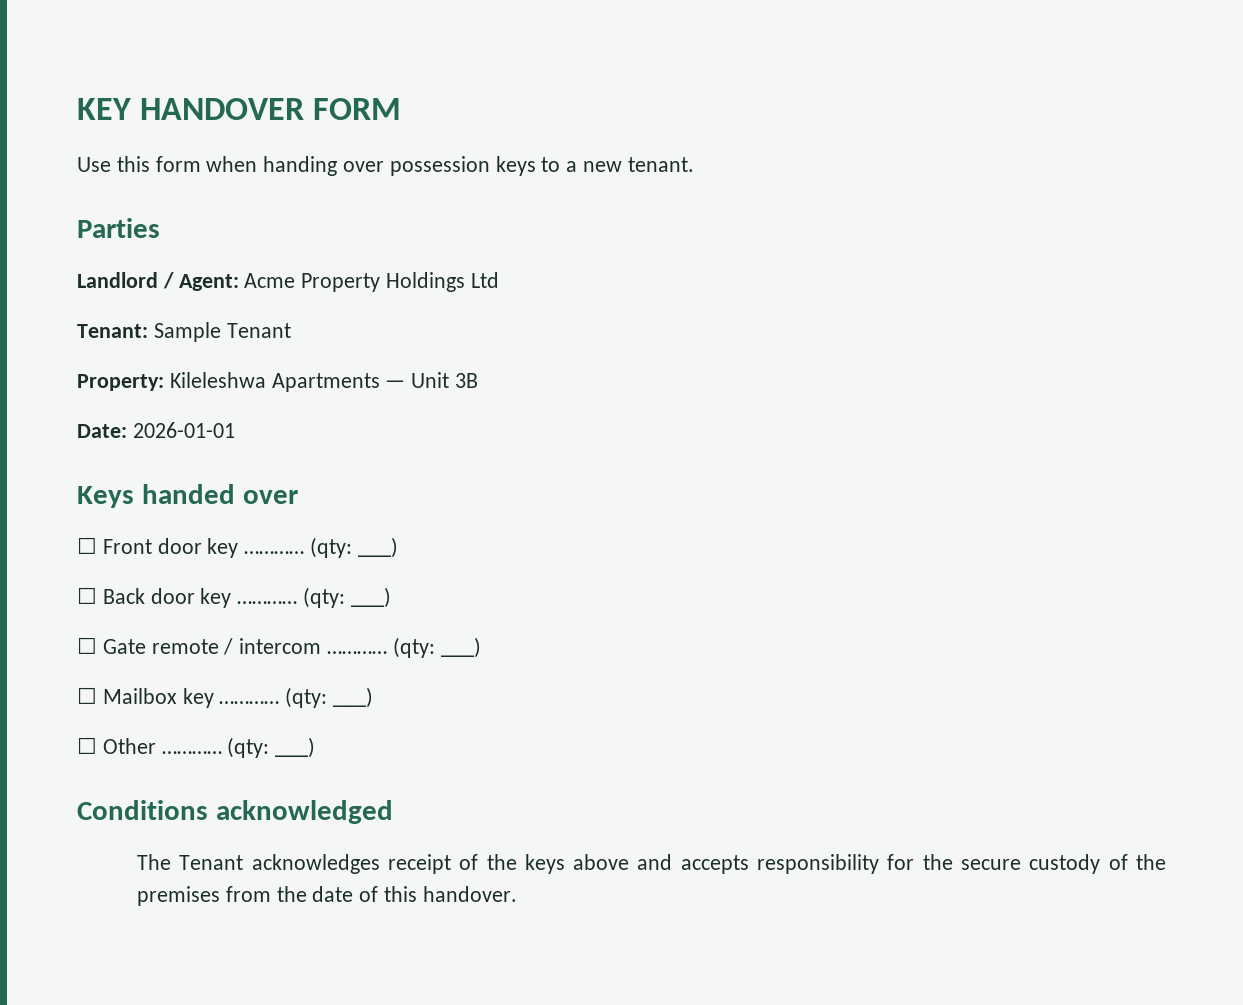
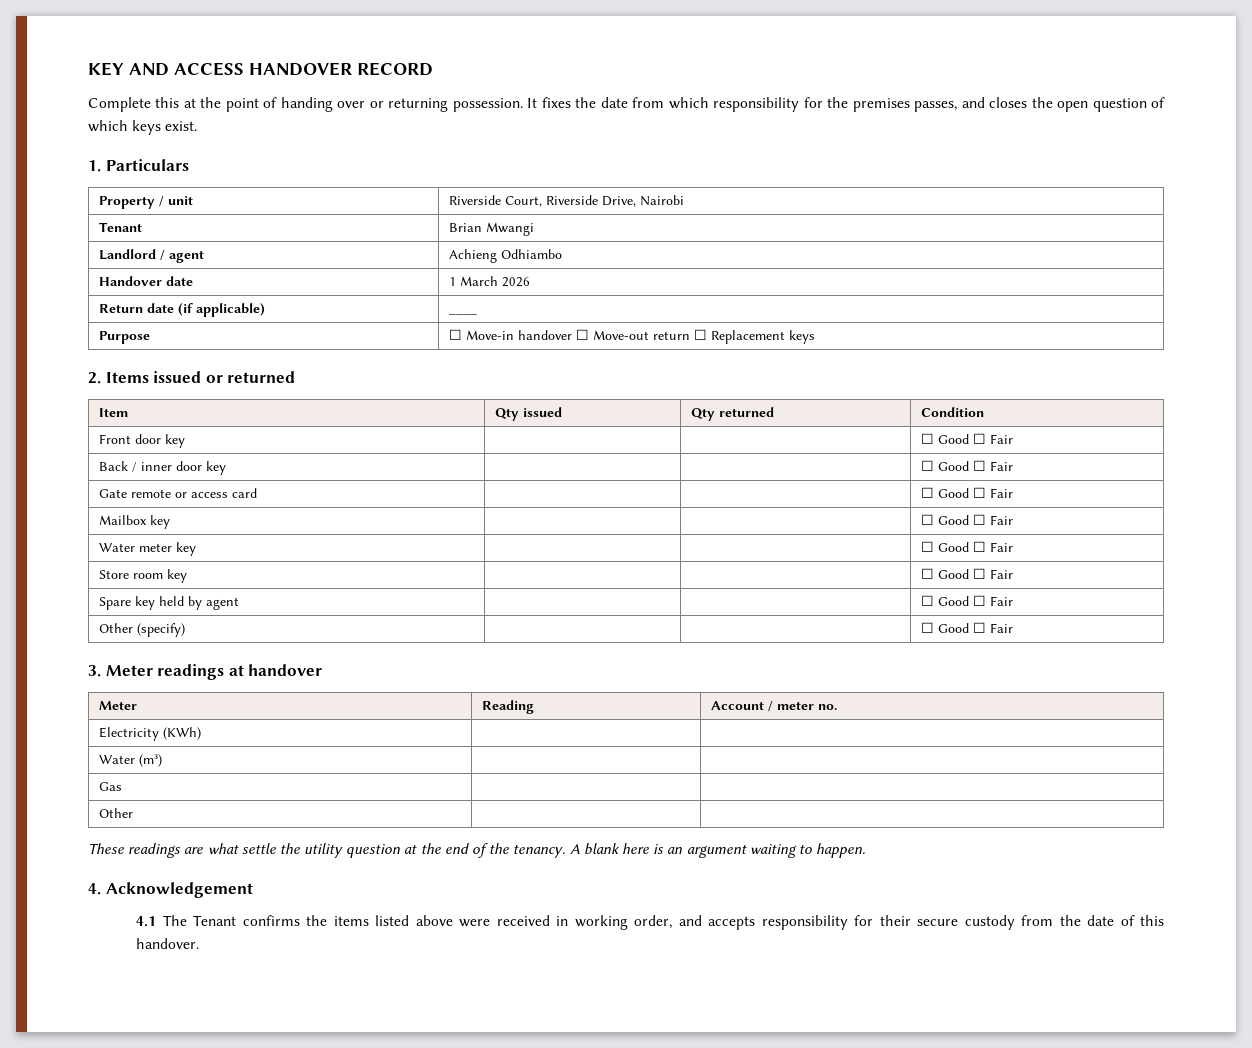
[140,98,402,120] [77,156,694,176] [77,218,160,238] [77,272,499,292] [77,322,291,342] [77,372,479,392] [77,422,235,438] [77,484,298,508] [77,537,398,558] [77,587,391,608] [77,637,481,658] [77,687,374,708] [77,737,316,758] [77,800,393,824] [136,854,630,874] HANDOVER FORM // Use this form when handing over possession keys to a new tenant. // Parties // Landlord / Agent: Acme Property Holdings Ltd // Tenant: Sample Tenant // Property: Kileleshwa Apartments — Unit 3B // Date: 2026-01-01 // Keys handed over // ☐ Front door key ………… (qty: ___) // ☐ Back door key ………… (qty: ___) // ☐ Gate remote / intercom ………… (qty: ___) // ☐ Mailbox key ………… (qty: ___) // ☐ Other ………… (qty: ___) // Conditions acknowledged // The Tenant acknowledges receipt of the keys above -> [129,62,433,76] [88,97,1166,112] [88,120,198,135] [88,159,189,172] [98,196,193,209] [448,195,684,207] [98,222,142,232] [448,222,534,236] [98,249,204,263] [448,249,562,263] [98,276,193,286] [448,276,530,287] [98,303,265,317] [448,313,477,315] [98,331,150,344] [448,329,815,344] [88,371,296,384] [98,408,128,417] [494,407,562,421] [690,407,774,421] [920,407,984,417] [98,434,185,448] [920,433,1013,444] [98,461,226,475] [920,460,1013,471] [98,488,257,498] [920,487,1013,498] [98,515,170,529] [920,514,1013,525] [98,542,196,556] [920,541,1013,552] [98,569,187,583] [920,568,1013,579] [98,596,239,610] [920,595,1013,606] [98,623,185,637] [920,622,1013,633] [88,664,323,680] [98,701,137,710] [481,700,534,714] [710,701,837,711] [98,727,201,741] [98,754,162,767] [98,782,122,791] [98,808,133,818] [88,843,866,858] [88,882,253,898] [136,915,673,930] AND ACCESS HANDOVER RECORD // Complete this at the point of handing over or returning possession. It fixes the date from which responsibility for the premises passes, and closes the open question of which keys exist. // 1. Particulars // Property / unit | Riverside Court, Riverside Drive, Nairobi // Tenant | Brian Mwangi // Landlord / agent | Achieng Odhiambo // Handover date | 1 March 2026 // Return date (if applicable) | ____ // Purpose | ☐ Move-in handover ☐ Move-out return ☐ Replacement keys // 2. Items issued or returned // Item | Qty issued | Qty returned | Condition // Front door key | | | ☐ Good ☐ Fair // Back / inner door key | | | ☐ Good ☐ Fair // Gate remote or access card | | | ☐ Good ☐ Fair // Mailbox key | | | ☐ Good ☐ Fair // Water meter key | | | ☐ Good ☐ Fair // Store room key | | | ☐ Good ☐ Fair // Spare key held by agent | | | ☐ Good ☐ Fair // Other (specify) | | | ☐ Good ☐ Fair // 3. Meter readings at handover // Meter | Reading | Account / meter no. // Electricity (KWh) | | // Water (m³) | | // Gas | | // Other | | // These readings are what settle the utility question at the end of the tenancy. A blank here is an argument waiting to happen. // 4. Acknowledgement // 4.1 The Tenant confirms the items listed above were received in working order,
[922,854,953,870] the -> [879,915,911,926] their
[1108,854,1166,870] [136,886,220,906] of the premises -> (1015, 922) none

